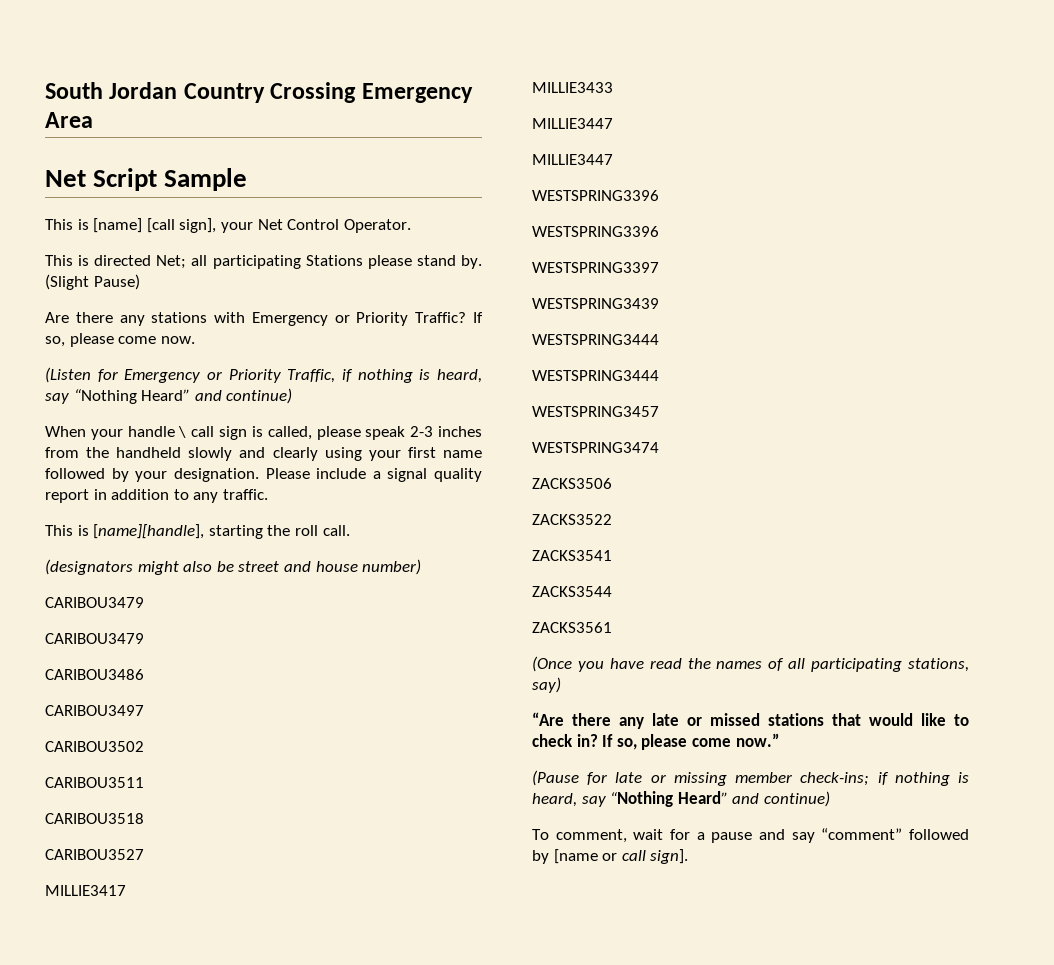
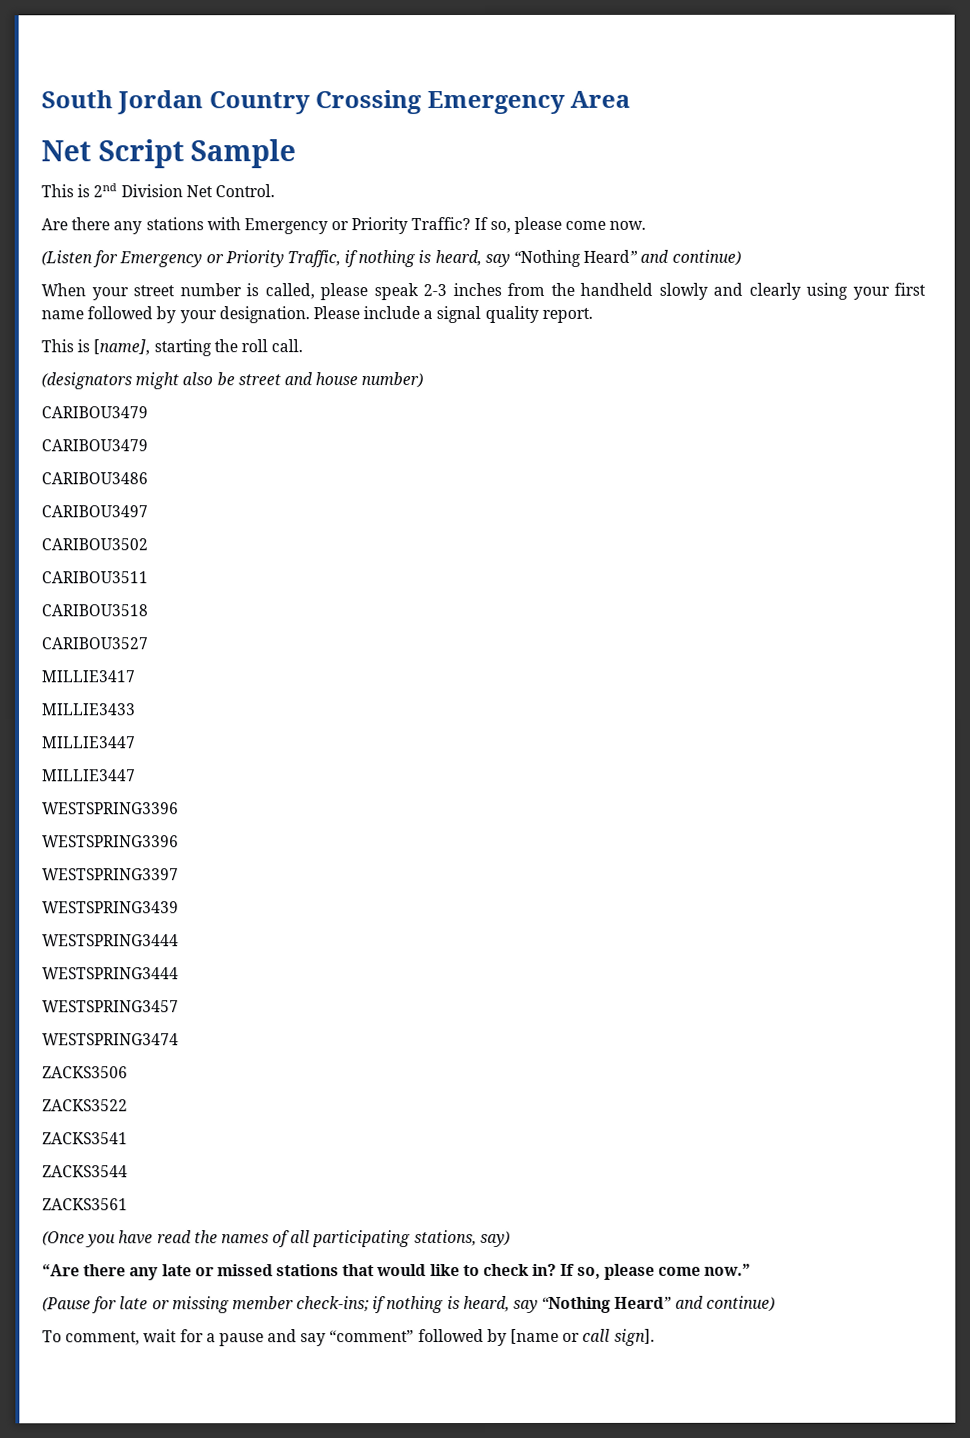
[93,218,411,233] [45,255,482,269] [45,274,140,290] [name] [call sign], your Net Control Operator. // This is directed Net; all participating Stations please stand by. (Slight Pause) -> [93,183,275,198] 2nd Division Net Control.
[127,426,248,440] handle \ call sign -> [133,283,242,297] street number
[45,489,268,503] [45,524,205,539] report in addition to any traffic. // This is [name][handle], -> [541,307,593,323] [41,339,151,356] report. // This is [name],

